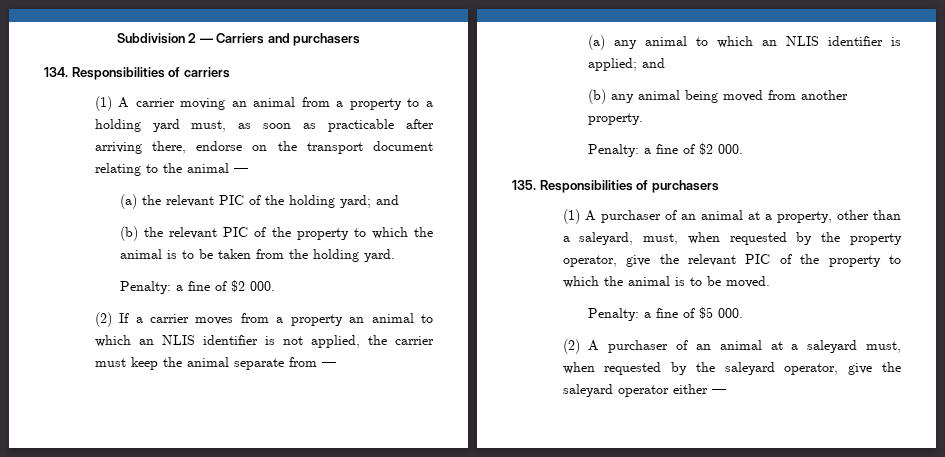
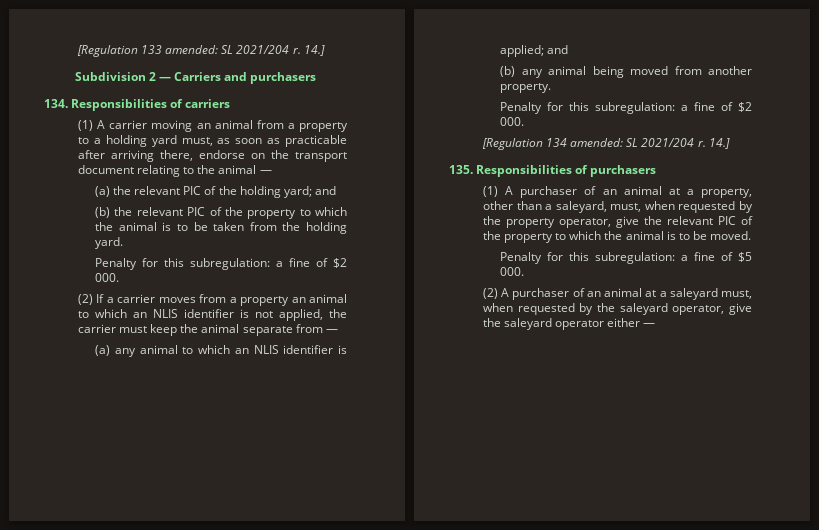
(116, 38) none -> [77,45,325,57] [Regulation 133 amended: SL 2021/204 r. 14.] //
[119,281,171,294] Penalty: -> [95,258,271,270] Penalty for this subregulation:
[587,143,743,157] Penalty: a fine of $2 000. -> [500,102,752,114] [500,117,525,126] [482,138,730,150] Penalty for this subregulation: a fine of $2 000. // [Regulation 134 amended: SL 2021/204 r. 14.]
[587,308,639,321] Penalty: -> [500,252,676,264] Penalty for this subregulation:

